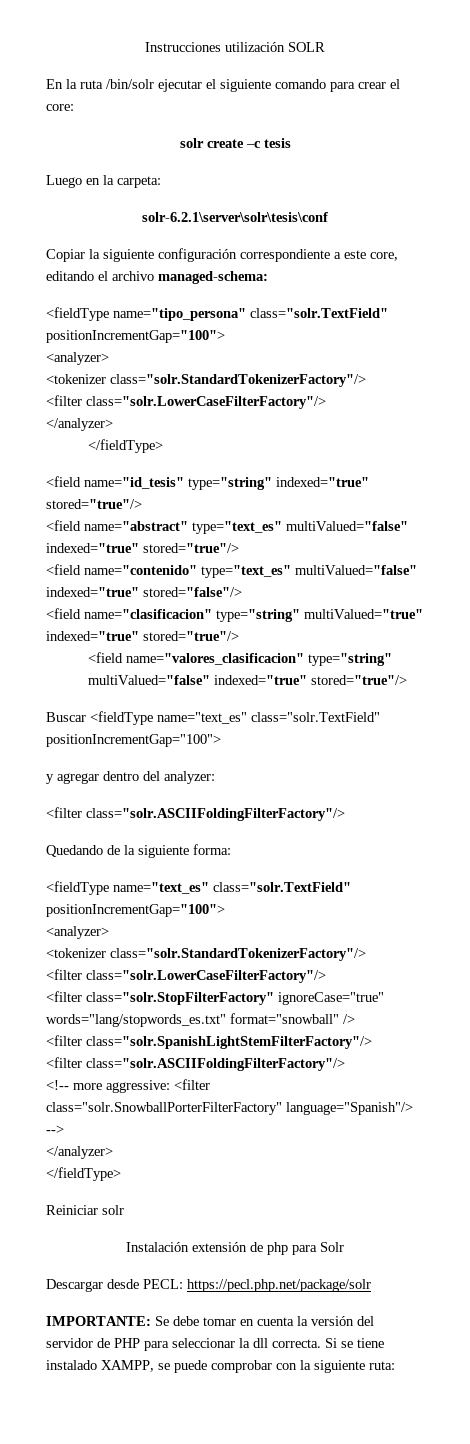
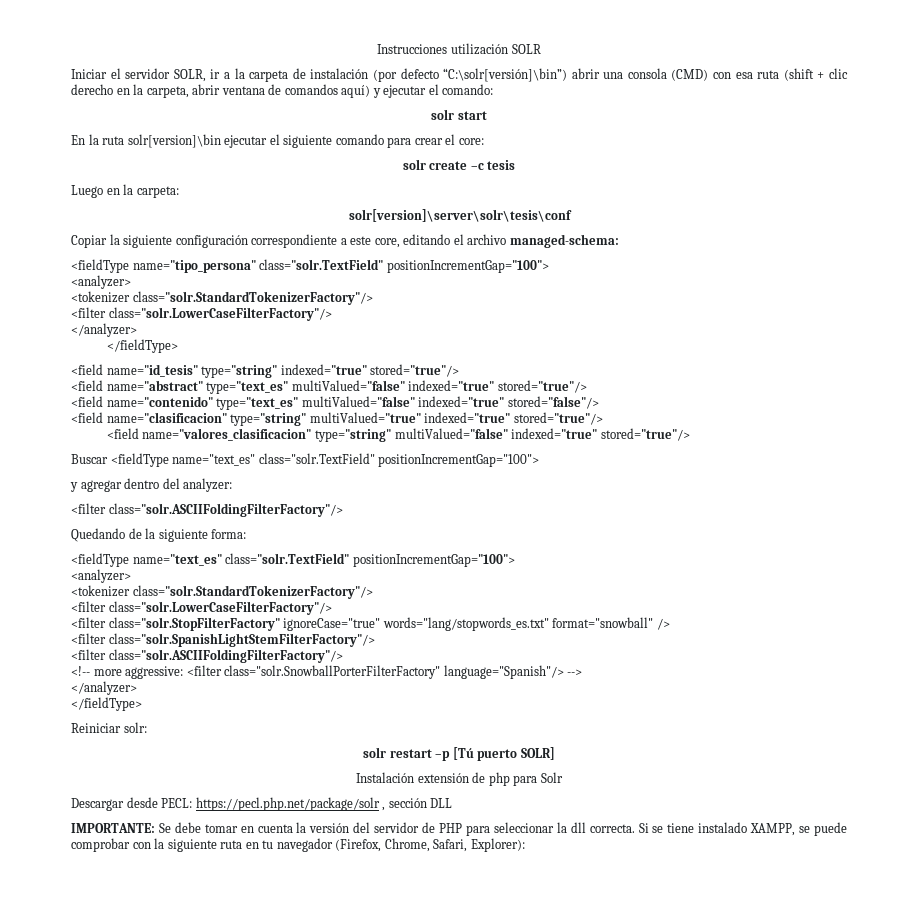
(325, 47) none -> [71,68,849,82] [71,84,494,98] [431,109,487,120] // Iniciar el servidor SOLR, ir a la carpeta de instalación (por defecto “C:\solr[versión]\bin”) abrir una consola (CMD) con esa ruta (shift + clic derecho en la carpeta, abrir ventana de comandos aquí) y ejecutar el comando: // solr start
[106,79,154,89] /bin/solr -> [127,134,221,148] solr[version]\bin
[142,212,328,222] solr-6.2.1\server\solr\tesis\conf -> [348,209,572,222] solr[version]\server\solr\tesis\conf
[102,1205,124,1215] solr -> [123,722,147,733] [363,747,555,761] solr: // solr restart –p [Tú puerto SOLR]
(371, 1285) none -> [382,798,453,811] , sección DLL
[369,1361,395,1370] ruta: -> [220,838,525,852] ruta en tu navegador (Firefox, Chrome, Safari, Explorer):

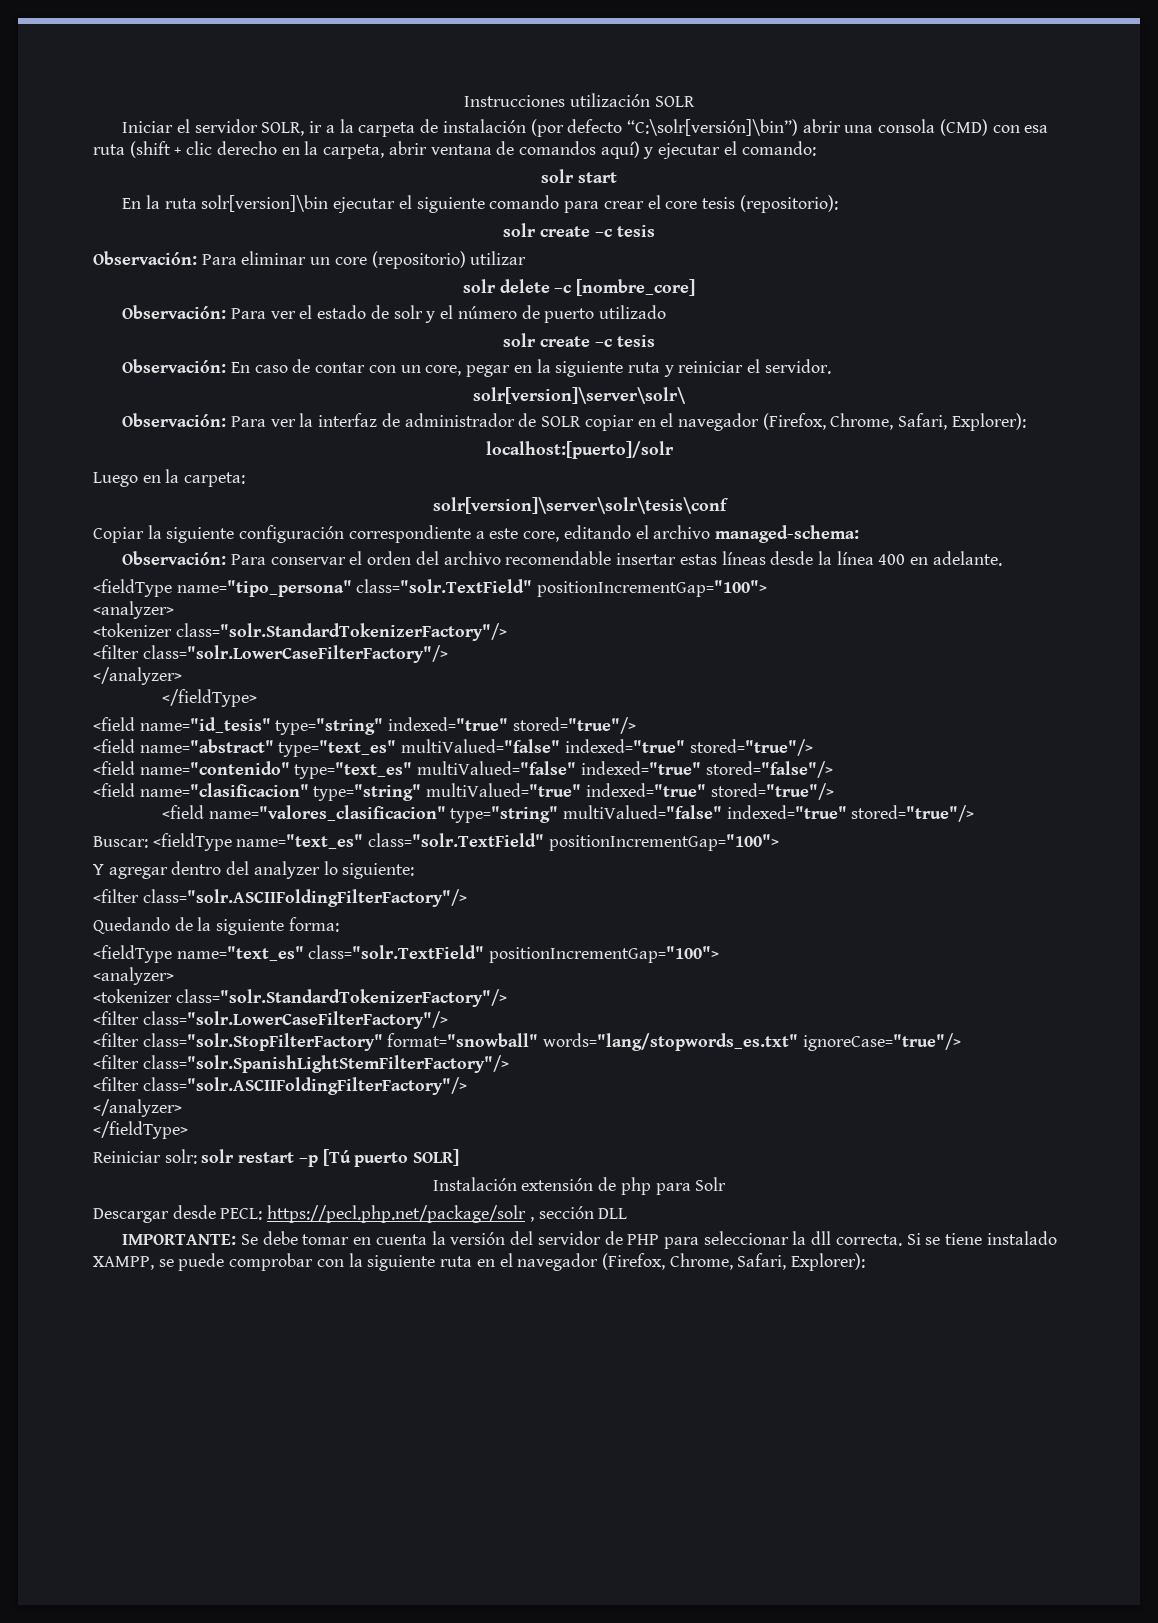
[458,138,484,145] [402,159,516,170] core: // solr create –c tesis -> [665,195,838,213] [503,223,655,237] [93,251,527,269] [462,279,696,296] [122,305,666,323] [503,333,655,347] [122,359,831,377] [473,387,686,404] [122,413,1026,431] [485,441,674,459] core tesis (repositorio): // solr create –c tesis // Observación: Para eliminar un core (repositorio) utilizar // solr delete –c [nombre_core] // Observación: Para ver el estado de solr y el número de puerto utilizado // solr create –c tesis // Observación: En caso de contar con un core, pegar en la siguiente ruta y reiniciar el servidor. // solr[version]\server\solr\ // Observación: Para ver la interfaz de administrador de SOLR copiar en el navegador (Firefox, Chrome, Safari, Explorer): // localhost:[puerto]/solr
(619, 241) none -> [122,551,1002,566] // Observación: Para conservar el orden del archivo recomendable insertar estas líneas desde la línea 400 en adelante.
[71,453,540,467] [70,482,78,492] Buscar <fieldType name="text_es" class="solr.TextField" positionIncrementGap="100"> // y -> [93,833,779,851] [93,864,104,875] Buscar: <fieldType name="text_es" class="solr.TextField" positionIncrementGap="100"> // Y
[183,478,233,492] analyzer: -> [253,861,415,879] analyzer lo siguiente:
[283,617,670,631] ignoreCase="true" words="lang/stopwords_es.txt" format="snowball" /> -> [387,1033,961,1051] format="snowball" words="lang/stopwords_es.txt" ignoreCase="true"/>
[71,665,583,679] // <!-- more aggressive: <filter class="solr.SnowballPorterFilterFactory" language="Spanish"/> --> -> (467, 1086) none
(147, 727) // -> (197, 1156) none
[262,840,274,849] tu -> [499,1253,513,1267] el

